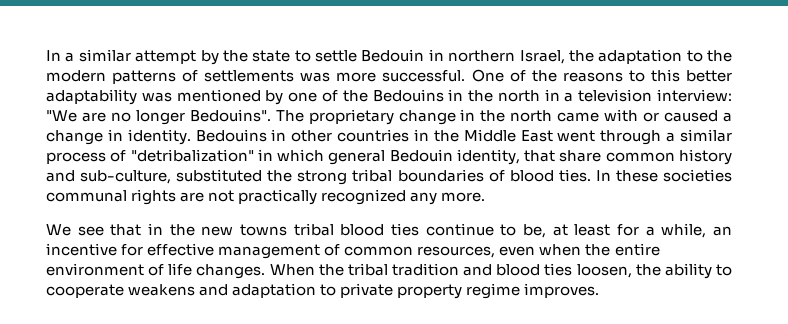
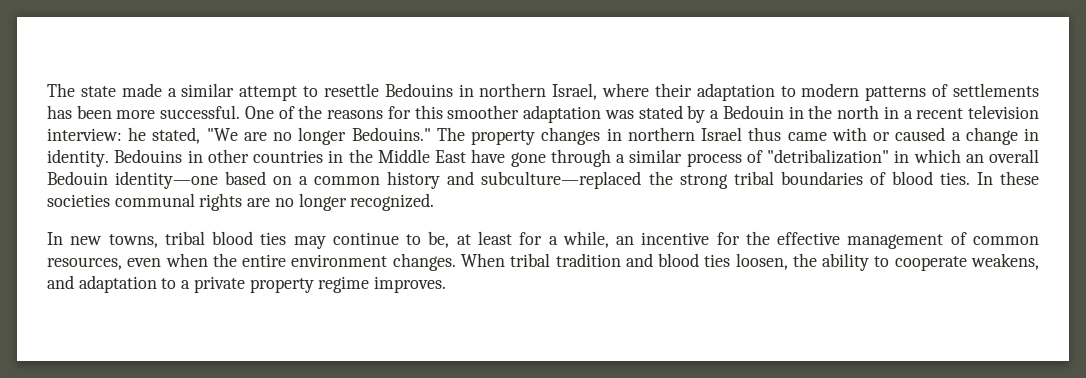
[46,49,425,65] In a similar attempt by the state to settle Bedouin -> [47,83,453,101] The state made a similar attempt to resettle Bedouins
[568,49,732,64] the adaptation to the -> [602,83,796,101] where their adaptation to
[300,72,331,82] was -> [47,105,112,119] has been
[628,69,733,82] [46,89,444,105] to this better adaptability was mentioned by one of the Bedouins -> [387,105,784,123] for this smoother adaptation was stated by a Bedouin
(574, 97) none -> [916,108,964,119] recent
(733, 95) none -> [128,127,201,144] he stated,
[189,109,553,125] Bedouins". The proprietary change in the north -> [351,127,782,145] Bedouins." The property changes in northern Israel thus
[557,130,596,142] went -> [471,149,546,167] have gone
[328,149,602,165] general Bedouin identity, that share -> [965,149,1039,163] [47,171,309,189] an overall Bedouin identity—one based on a
[80,169,263,184] sub-culture, substituted -> [481,171,642,189] subculture—replaced
[208,189,486,205] [46,223,287,236] not practically recognized any more. // We see that in the new towns -> [274,193,435,211] [47,232,158,248] no longer recognized. // In new towns,
(419, 229) none -> [293,236,326,249] may
(144, 250) none -> [745,231,770,245] the
[148,263,193,276] of life -> (388, 260) none
[318,264,344,276] the -> (505, 260) none
[128,284,196,296] weakens -> [971,253,1040,270] weakens,
(337, 290) none -> [181,280,191,289] a

